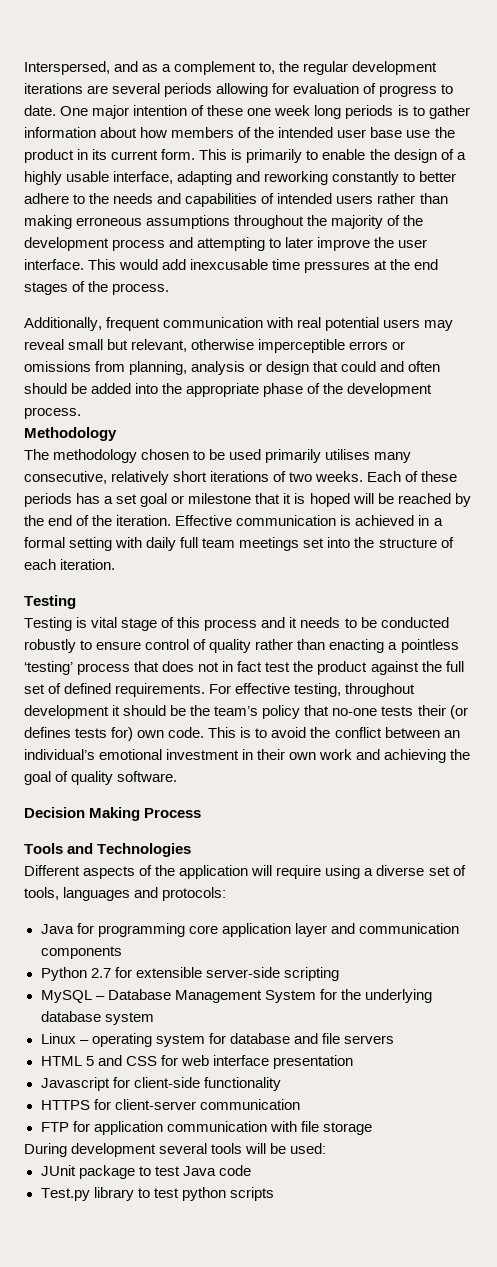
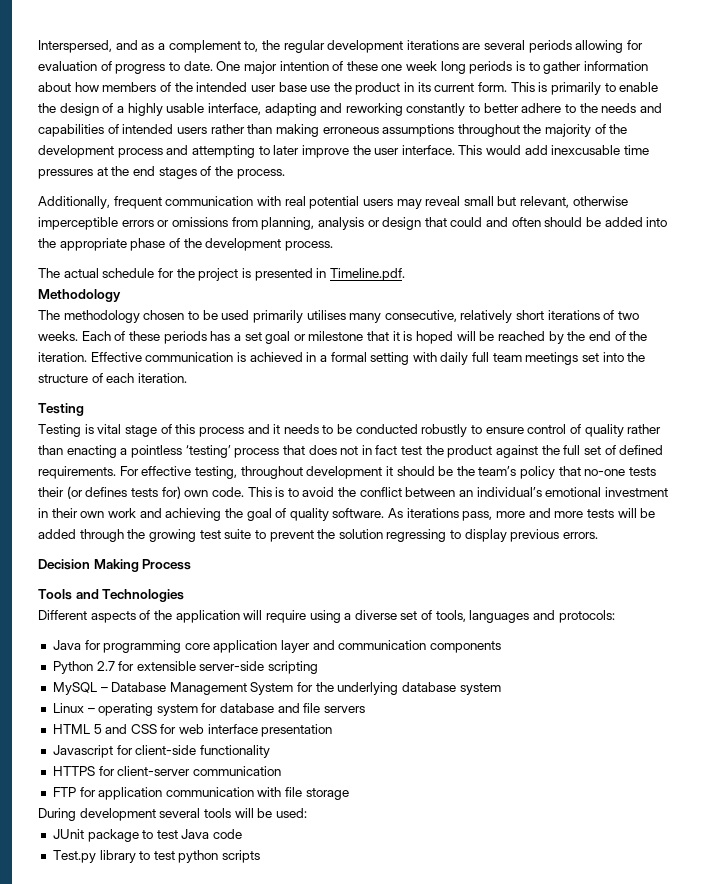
(81, 413) none -> [38,268,405,281] // The actual schedule for the project is presented in Timeline.pdf.
(178, 776) none -> [388,508,656,521] [38,529,599,542] As iterations pass, more and more tests will be added through the growing test suite to prevent the solution regressing to display previous errors.

